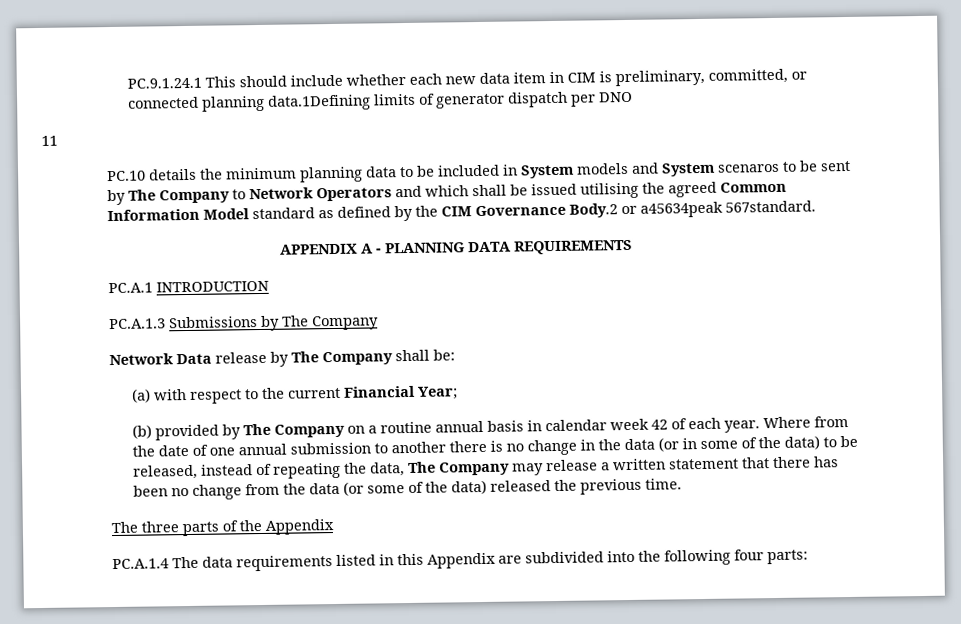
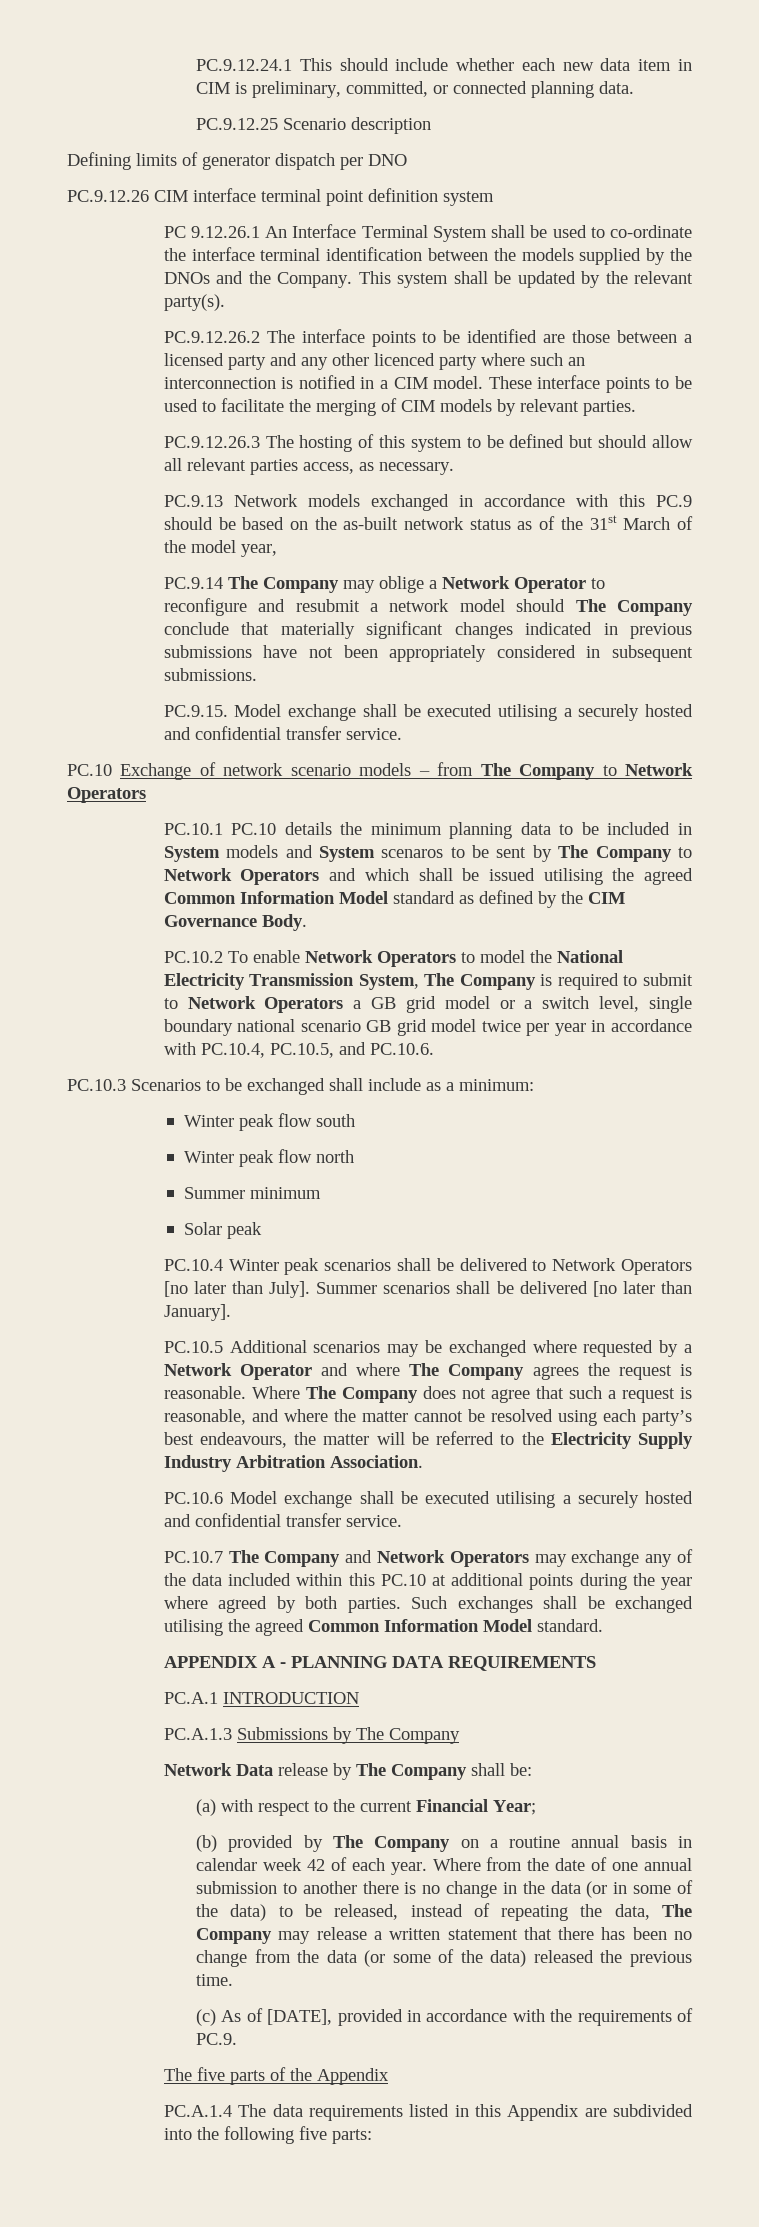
[127,77,203,89] PC.9.1.24.1 -> [196,59,293,71] PC.9.12.24.1
[268,94,372,111] data.1Defining -> [599,81,635,94] [196,117,432,134] [67,152,131,170] data. // PC.9.12.25 Scenario description // Defining
[41,135,58,146] 11 // -> [67,188,494,206] [163,224,692,242] [163,247,692,265] [163,271,693,288] [163,294,225,311] [163,329,692,347] [163,353,585,370] [163,375,692,393] [163,398,636,416] [163,434,693,452] [163,458,454,475] [163,494,692,511] [163,515,693,530] [163,540,277,557] [163,576,605,593] [163,598,693,616] [163,621,692,639] [163,645,693,662] [163,668,257,681] [163,704,693,721] [163,726,402,740] [67,762,693,780] [67,787,146,803] [163,823,223,835] PC.9.12.26 CIM interface terminal point definition system // PC 9.12.26.1 An Interface Terminal System shall be used to co-ordinate the interface terminal identification between the models supplied by the DNOs and the Company. This system shall be updated by the relevant party(s). // PC.9.12.26.2 The interface points to be identified are those between a licensed party and any other licenced party where such an interconnection is notified in a CIM model. These interface points to be used to facilitate the merging of CIM models by relevant parties. // PC.9.12.26.3 The hosting of this system to be defined but should allow all relevant parties access, as necessary. // PC.9.13 Network models exchanged in accordance with this PC.9 should be based on the as-built network status as of the 31st March of the model year, // PC.9.14 The Company may oblige a Network Operator to reconfigure and resubmit a network model should The Company conclude that materially significant changes indicated in previous submissions have not been appropriately considered in subsequent submissions. // PC.9.15. Model exchange shall be executed utilising a securely hosted and confidential transfer service. // PC.10 Exchange of network scenario models – from The Company to Network Operators // PC.10.1
[569,200,817,218] Body.2 or a45634peak 567standard. -> [261,914,307,931] [163,950,623,967] [163,973,693,990] [163,996,692,1013] [163,1019,692,1036] [163,1042,434,1058] [67,1078,534,1095] [184,1113,356,1131] [184,1149,355,1167] [184,1187,322,1199] [184,1222,263,1239] [163,1258,693,1275] [163,1281,693,1298] [163,1304,231,1321] [163,1340,692,1357] [163,1363,692,1380] [163,1386,692,1403] [163,1409,692,1426] [163,1431,693,1449] [163,1455,423,1472] [163,1491,693,1508] [163,1513,402,1527] [163,1549,693,1567] [163,1573,693,1590] [163,1596,693,1613] [163,1619,603,1636] Body. // PC.10.2 To enable Network Operators to model the National Electricity Transmission System, The Company is required to submit to Network Operators a GB grid model or a switch level, single boundary national scenario GB grid model twice per year in accordance with PC.10.4, PC.10.5, and PC.10.6. // PC.10.3 Scenarios to be exchanged shall include as a minimum: // Winter peak flow south // Winter peak flow north // Summer minimum // Solar peak // PC.10.4 Winter peak scenarios shall be delivered to Network Operators [no later than July]. Summer scenarios shall be delivered [no later than January]. // PC.10.5 Additional scenarios may be exchanged where requested by a Network Operator and where The Company agrees the request is reasonable. Where The Company does not agree that such a request is reasonable, and where the matter cannot be resolved using each party’s best endeavours, the matter will be referred to the Electricity Supply Industry Arbitration Association. // PC.10.6 Model exchange shall be executed utilising a securely hosted and confidential transfer service. // PC.10.7 The Company and Network Operators may exchange any of the data included within this PC.10 at additional points during the year where agreed by both parties. Such exchanges shall be exchanged utilising the agreed Common Information Model standard.
[111,521,180,534] // The three -> [196,2008,693,2026] [196,2033,238,2045] [163,2067,225,2081] // (c) As of [DATE], provided in accordance with the requirements of PC.9. // The five
[734,549,765,561] four -> [298,2126,327,2140] five

